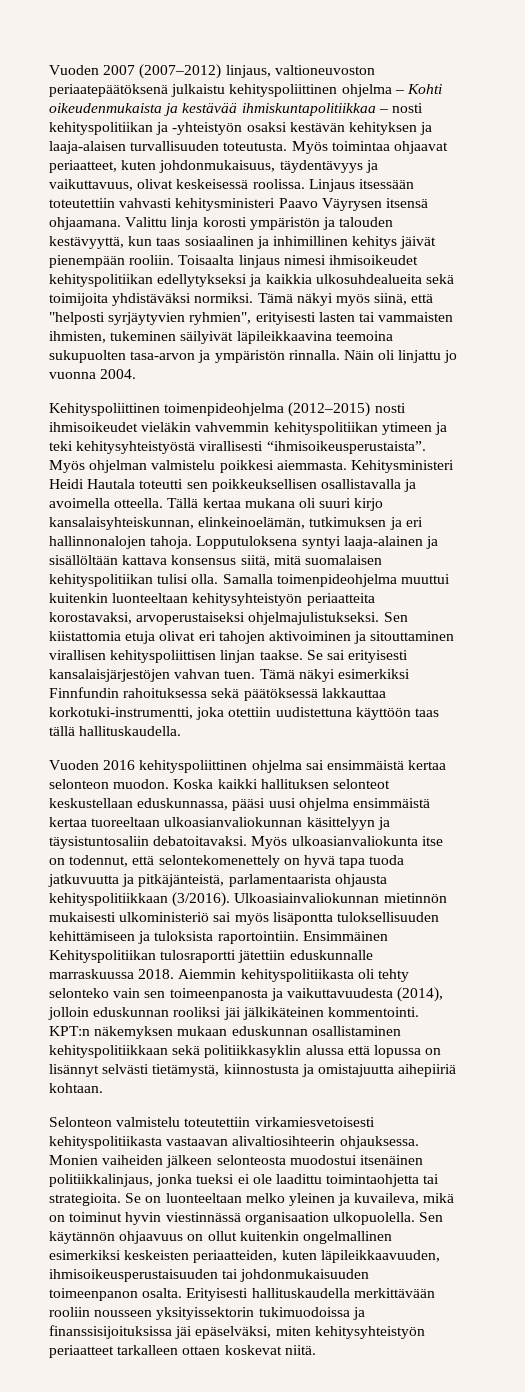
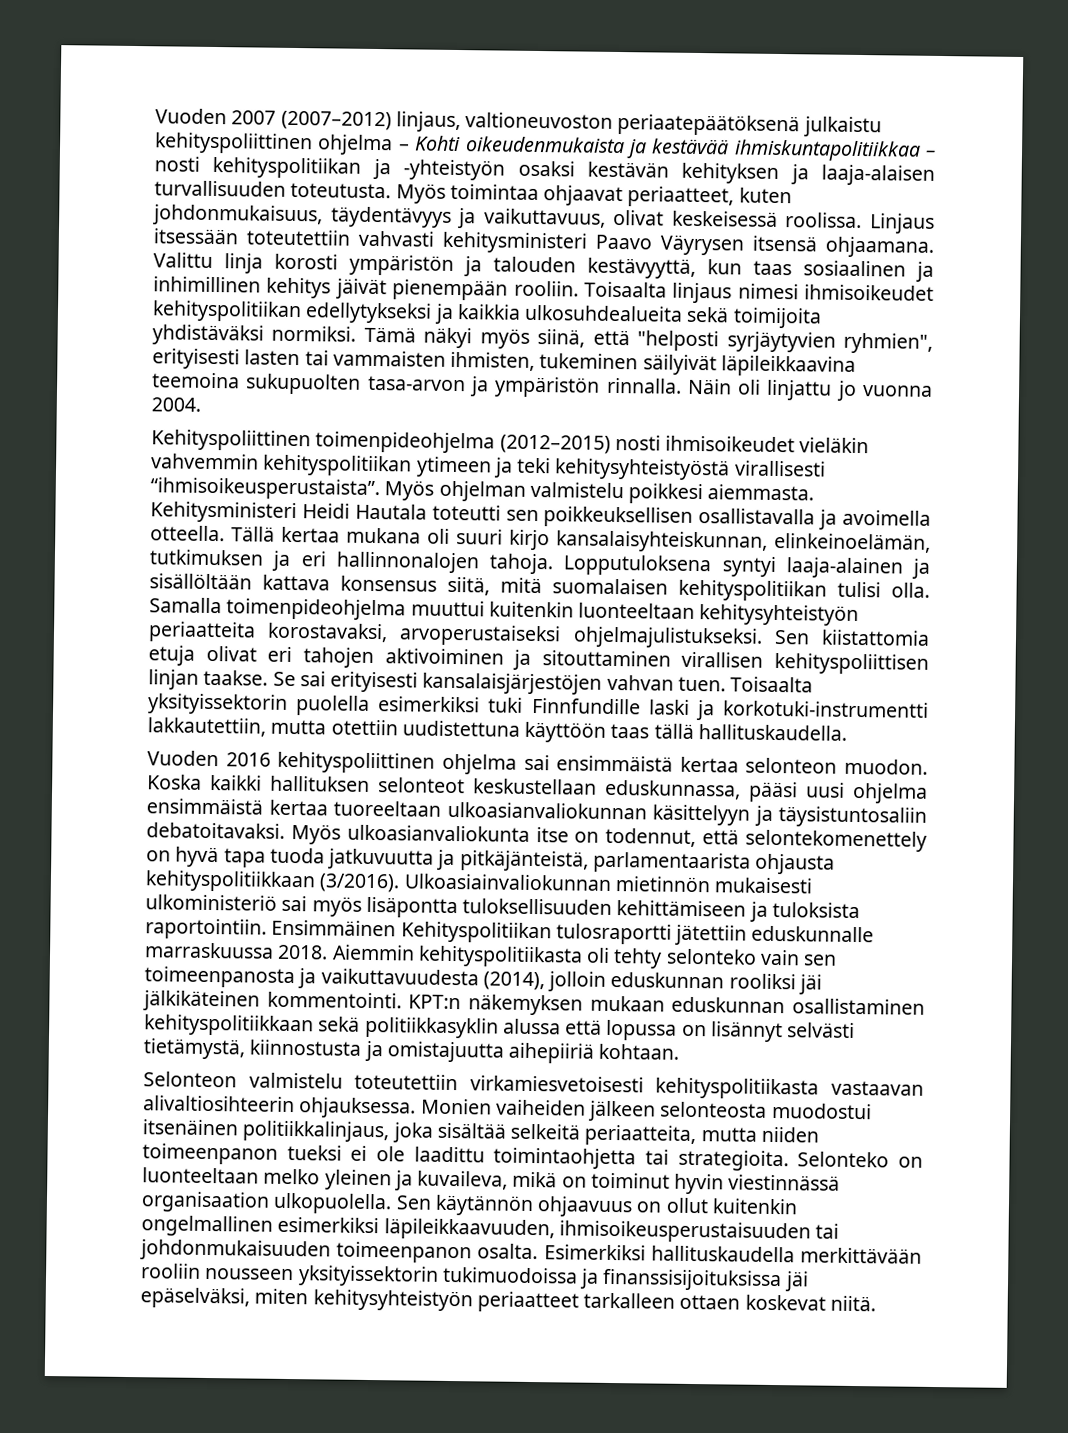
[259,669,410,682] [49,687,386,701] [49,707,225,720] Tämä näkyi esimerkiksi Finnfundin rahoituksessa sekä päätöksessä lakkauttaa korkotuki-instrumentti, joka -> [730,676,814,693] [148,693,929,721] [147,717,327,737] Toisaalta yksityissektorin puolella esimerkiksi tuki Finnfundille laski ja korkotuki-instrumentti lakkautettiin, mutta
[156,1174,193,1187] jonka -> [391,1122,819,1147] [142,1143,278,1165] joka sisältää selkeitä periaatteita, mutta niiden toimeenpanon
[125,1193,142,1203] Se -> [797,1151,890,1168] Selonteko
[124,1250,317,1263] keskeisten periaatteiden, kuten -> (380, 1225) none
[186,1288,249,1301] Erityisesti -> [543,1244,646,1261] Esimerkiksi

